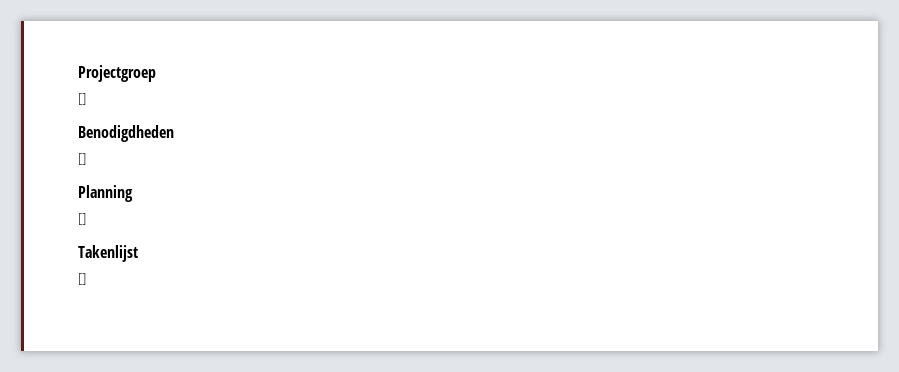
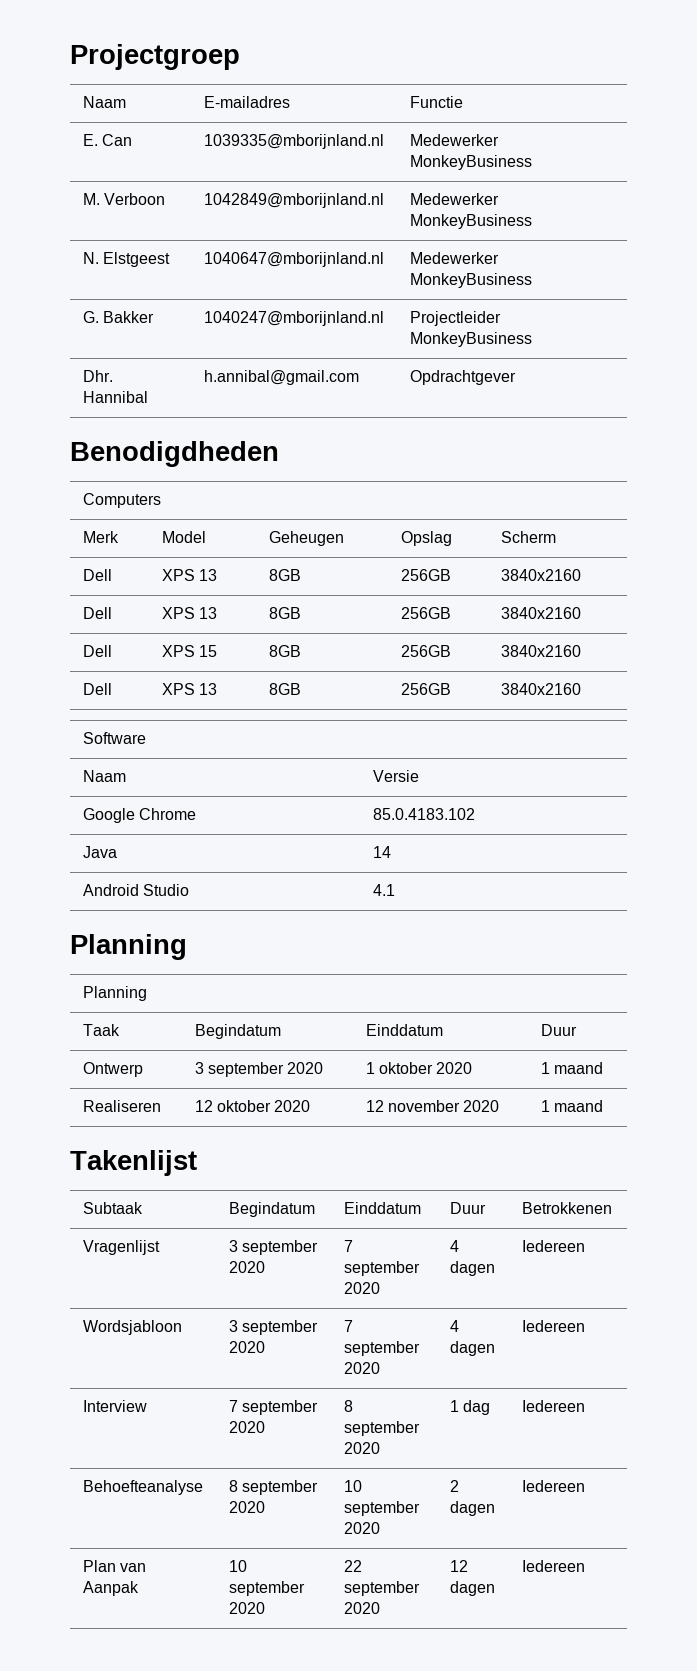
[78,93,86,105] [78,125,174,142] [78,153,86,165] [78,185,133,202] [78,213,86,225] [78,245,138,262] [78,273,86,285] // [] // Benodigdheden // [] // Planning // [] // Takenlijst // [] -> [82,96,126,108] [203,96,290,108] [409,96,463,108] [82,134,133,146] [203,134,384,149] [409,134,499,146] [409,155,532,170] [82,193,166,205] [203,193,384,208] [409,193,499,205] [409,214,532,229] [82,252,171,267] [203,252,384,267] [409,252,499,264] [409,273,532,288] [82,311,155,323] [203,311,384,326] [409,311,501,326] [409,332,532,347] [82,370,113,382] [82,391,148,403] [203,370,359,385] [409,370,516,385] [70,441,279,467] [82,493,161,508] [82,531,119,543] [161,531,206,543] [268,531,344,546] [400,531,452,546] [500,531,556,543] [82,569,112,581] [161,569,218,581] [268,569,301,581] [400,569,451,581] [500,569,581,581] [82,607,112,619] [161,607,218,619] [268,607,301,619] [400,607,451,619] [500,607,581,619] [82,645,112,657] [161,645,218,657] [268,645,301,657] [400,645,451,657] [500,645,581,657] [82,683,112,695] [161,683,218,695] [268,683,301,695] [400,683,451,695] [500,683,581,695] [82,732,146,744] [82,770,126,782] [372,770,419,782] [82,808,197,823] [372,808,475,820] [82,846,117,858] [372,846,391,858] [82,884,190,896] [372,884,395,896] [70,934,187,960] [82,986,147,1001] [82,1024,120,1036] [194,1024,281,1039] [365,1024,443,1036] [540,1024,577,1036] [82,1062,143,1077] [194,1062,324,1077] [365,1062,473,1074] [540,1062,604,1074] [82,1100,161,1112] [194,1100,311,1112] [365,1100,500,1112] [540,1100,604,1112] [70,1150,197,1176] [82,1202,143,1214] [228,1202,315,1217] [343,1202,421,1214] [449,1202,486,1214] [521,1202,612,1214] [82,1240,160,1255] [228,1240,319,1255] [228,1261,265,1273] [343,1240,353,1252] [343,1261,420,1276] [343,1282,380,1294] [449,1240,459,1252] [449,1261,495,1276] [521,1240,585,1252] [82,1320,182,1335] [228,1320,319,1335] [228,1341,265,1353] [343,1320,353,1332] [343,1341,420,1356] [343,1362,380,1374] [449,1320,459,1332] [449,1341,495,1356] [521,1320,585,1332] [82,1400,147,1412] [228,1400,319,1415] [228,1421,265,1433] [343,1400,353,1412] [343,1421,420,1436] [343,1442,380,1454] [449,1400,491,1415] [521,1400,585,1412] [82,1480,203,1495] [228,1480,319,1495] [228,1501,265,1513] [343,1480,362,1492] [343,1501,420,1516] [343,1522,380,1534] [449,1480,459,1492] [449,1501,495,1516] [521,1480,585,1492] [82,1560,147,1572] [82,1581,139,1596] [228,1560,247,1572] [228,1581,305,1596] [228,1602,265,1614] [343,1560,362,1572] [343,1581,420,1596] [343,1602,380,1614] [449,1560,468,1572] [449,1581,495,1596] [521,1560,585,1572] // Naam | E-mailadres | Functie // E. Can | 1039335@mborijnland.nl | Medewerker MonkeyBusiness // M. Verboon | 1042849@mborijnland.nl | Medewerker MonkeyBusiness // N. Elstgeest | 1040647@mborijnland.nl | Medewerker MonkeyBusiness // G. Bakker | 1040247@mborijnland.nl | Projectleider MonkeyBusiness // Dhr. Hannibal | h.annibal@gmail.com | Opdrachtgever // Benodigdheden // Computers // Merk | Model | Geheugen | Opslag | Scherm // Dell | XPS 13 | 8GB | 256GB | 3840x2160 // Dell | XPS 13 | 8GB | 256GB | 3840x2160 // Dell | XPS 15 | 8GB | 256GB | 3840x2160 // Dell | XPS 13 | 8GB | 256GB | 3840x2160 // Software // Naam | Versie // Google Chrome | 85.0.4183.102 // Java | 14 // Android Studio | 4.1 // Planning // Planning // Taak | Begindatum | Einddatum | Duur // Ontwerp | 3 september 2020 | 1 oktober 2020 | 1 maand // Realiseren | 12 oktober 2020 | 12 november 2020 | 1 maand // Takenlijst // Subtaak | Begindatum | Einddatum | Duur | Betrokkenen // Vragenlijst | 3 september 2020 | 7 september 2020 | 4 dagen | Iedereen // Wordsjabloon | 3 september 2020 | 7 september 2020 | 4 dagen | Iedereen // Interview | 7 september 2020 | 8 september 2020 | 1 dag | Iedereen // Behoefteanalyse | 8 september 2020 | 10 september 2020 | 2 dagen | Iedereen // Plan van Aanpak | 10 september 2020 | 22 september 2020 | 12 dagen | Iedereen

